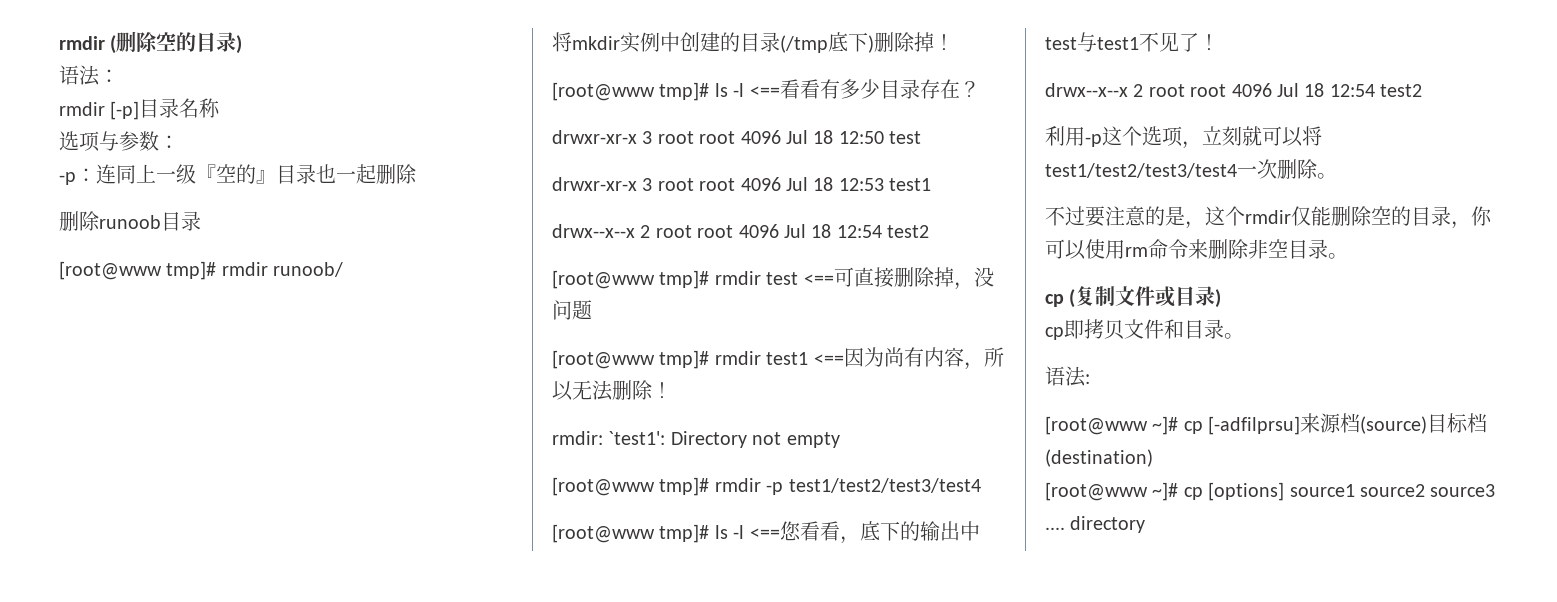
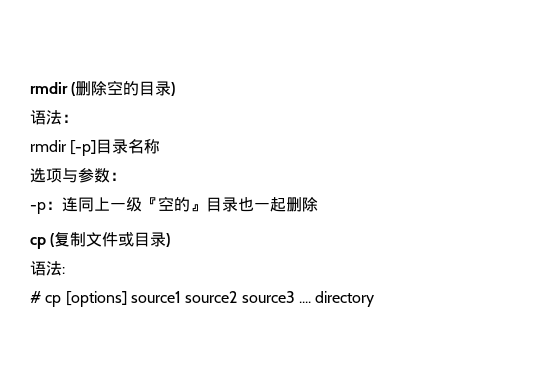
[59,211,201,231] [59,261,344,280] [552,32,954,53] [552,79,980,101] [552,130,922,144] [552,177,932,191] [552,224,930,238] [552,267,994,290] [552,300,592,320] [552,347,1004,370] [552,380,672,401] [552,431,840,448] [552,477,981,496] [552,521,980,544] [1045,32,1219,52] [1045,83,1423,97] [1045,126,1322,149] [1045,159,1337,179] [1045,206,1492,229] [1045,239,1348,260] // 删除runoob目录 // [root@www tmp]# rmdir runoob/ // 将mkdir实例中创建的目录(/tmp底下)删除掉！ // [root@www tmp]# ls -l <==看看有多少目录存在？ // drwxr-xr-x 3 root root 4096 Jul 18 12:50 test // drwxr-xr-x 3 root root 4096 Jul 18 12:53 test1 // drwx--x--x 2 root root 4096 Jul 18 12:54 test2 // [root@www tmp]# rmdir test <==可直接删除掉，没问题 // [root@www tmp]# rmdir test1 <==因为尚有内容，所以无法删除！ // rmdir: `test1': Directory not empty // [root@www tmp]# rmdir -p test1/test2/test3/test4 // [root@www tmp]# ls -l <==您看看，底下的输出中test与test1不见了！ // drwx--x--x 2 root root 4096 Jul 18 12:54 test2 // 利用-p这个选项，立刻就可以将test1/test2/test3/test4一次删除。 // 不过要注意的是，这个rmdir仅能删除空的目录，你可以使用rm命令来删除非空目录。 -> (318, 204) none
[1045,319,1244,340] [1045,366,1090,387] [1045,413,1488,435] [1045,449,1153,467] [1045,482,1179,501] cp即拷贝文件和目录。 // 语法: // [root@www ~]# cp [-adfilprsu]来源档(source)目标档(destination) // [root@www ~]# -> [30,261,65,276] [30,291,41,303] 语法: // #

